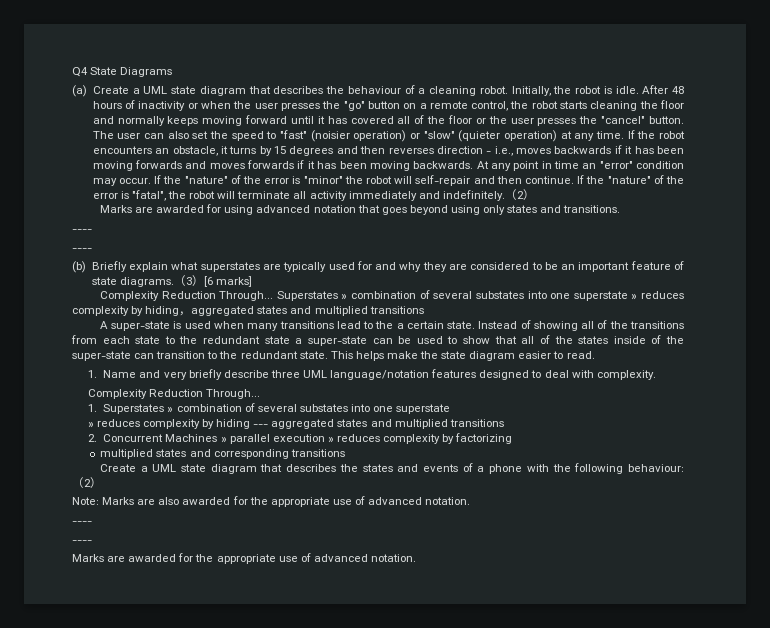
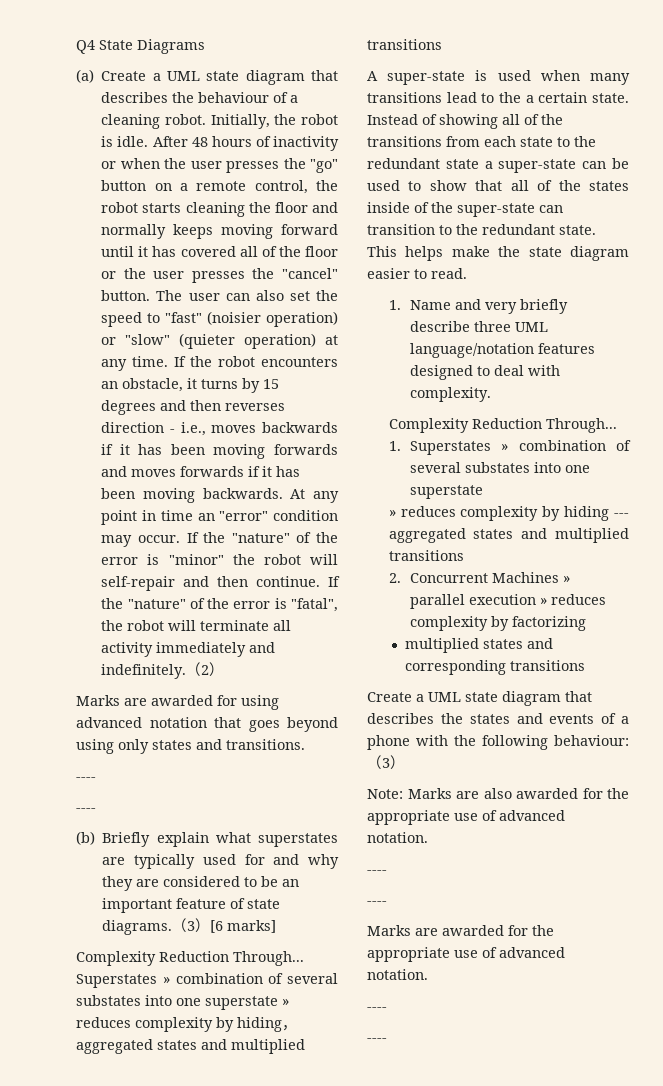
[84,479,91,487] 2 -> [382,758,390,768] 3
(416, 558) none -> [367,1007,387,1011] [367,1038,387,1042] // ---- // ----

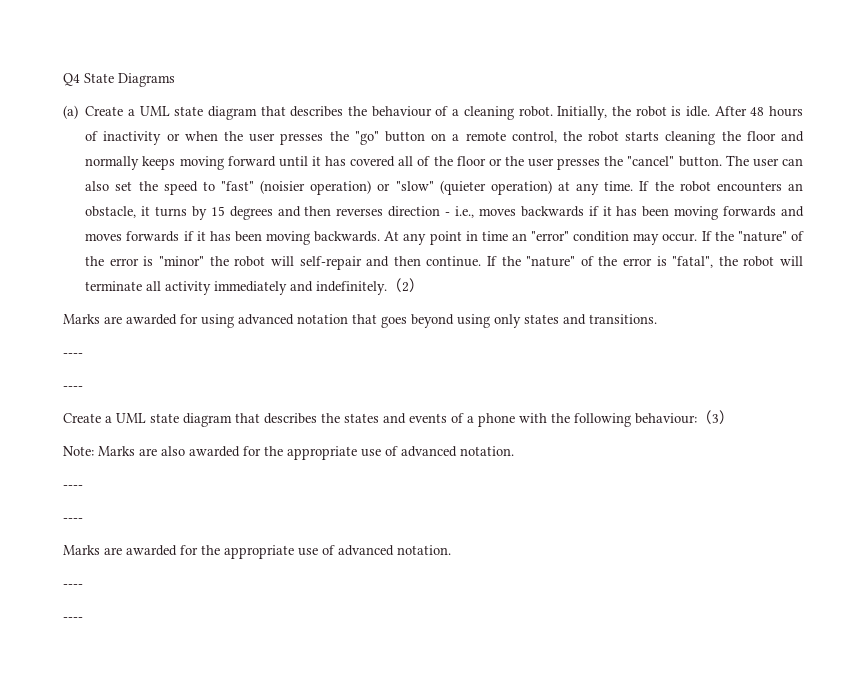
[76,831,338,847] [102,854,339,869] [102,876,300,891] [102,898,281,913] [102,918,277,935] [76,951,304,966] [76,973,338,988] [76,995,289,1010] [76,1017,297,1032] [76,1039,305,1054] [367,39,442,50] [367,70,630,85] [367,92,629,103] [367,114,563,129] [367,136,596,147] [367,158,629,173] [367,180,629,191] [367,202,563,217] [367,224,596,235] [367,246,629,261] [367,268,467,279] [388,299,569,314] [410,321,549,332] [410,343,596,358] [410,365,561,380] [410,387,492,402] [388,418,617,433] [388,440,631,455] [410,462,591,473] [410,485,484,499] [388,506,629,521] [388,528,629,543] [388,550,464,561] [388,572,571,583] [410,594,607,609] [410,616,587,631] [404,638,553,653] [404,660,585,675] // (b) Briefly explain what superstates are typically used for and why they are considered to be an important feature of state diagrams.（3）[6 marks] // Complexity Reduction Through... Superstates » combination of several substates into one superstate » reduces complexity by hiding，aggregated states and multiplied transitions // A super-state is used when many transitions lead to the a certain state. Instead of showing all of the transitions from each state to the redundant state a super-state can be used to show that all of the states inside of the super-state can transition to the redundant state. This helps make the state diagram easier to read. // 1. Name and very briefly describe three UML language/notation features designed to deal with complexity. // Complexity Reduction Through... // 1. Superstates » combination of several substates into one superstate // » reduces complexity by hiding --- aggregated states and multiplied transitions // 2. Concurrent Machines » parallel execution » reduces complexity by factorizing // multiplied states and corresponding transitions -> (83, 388) none

